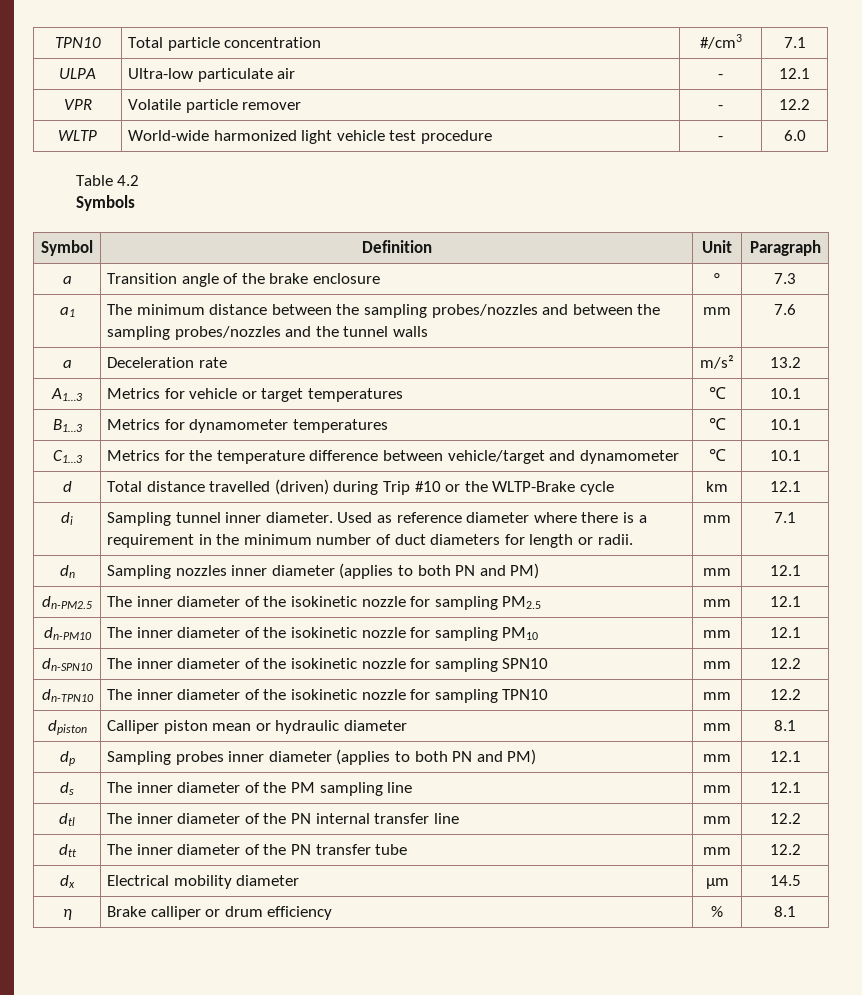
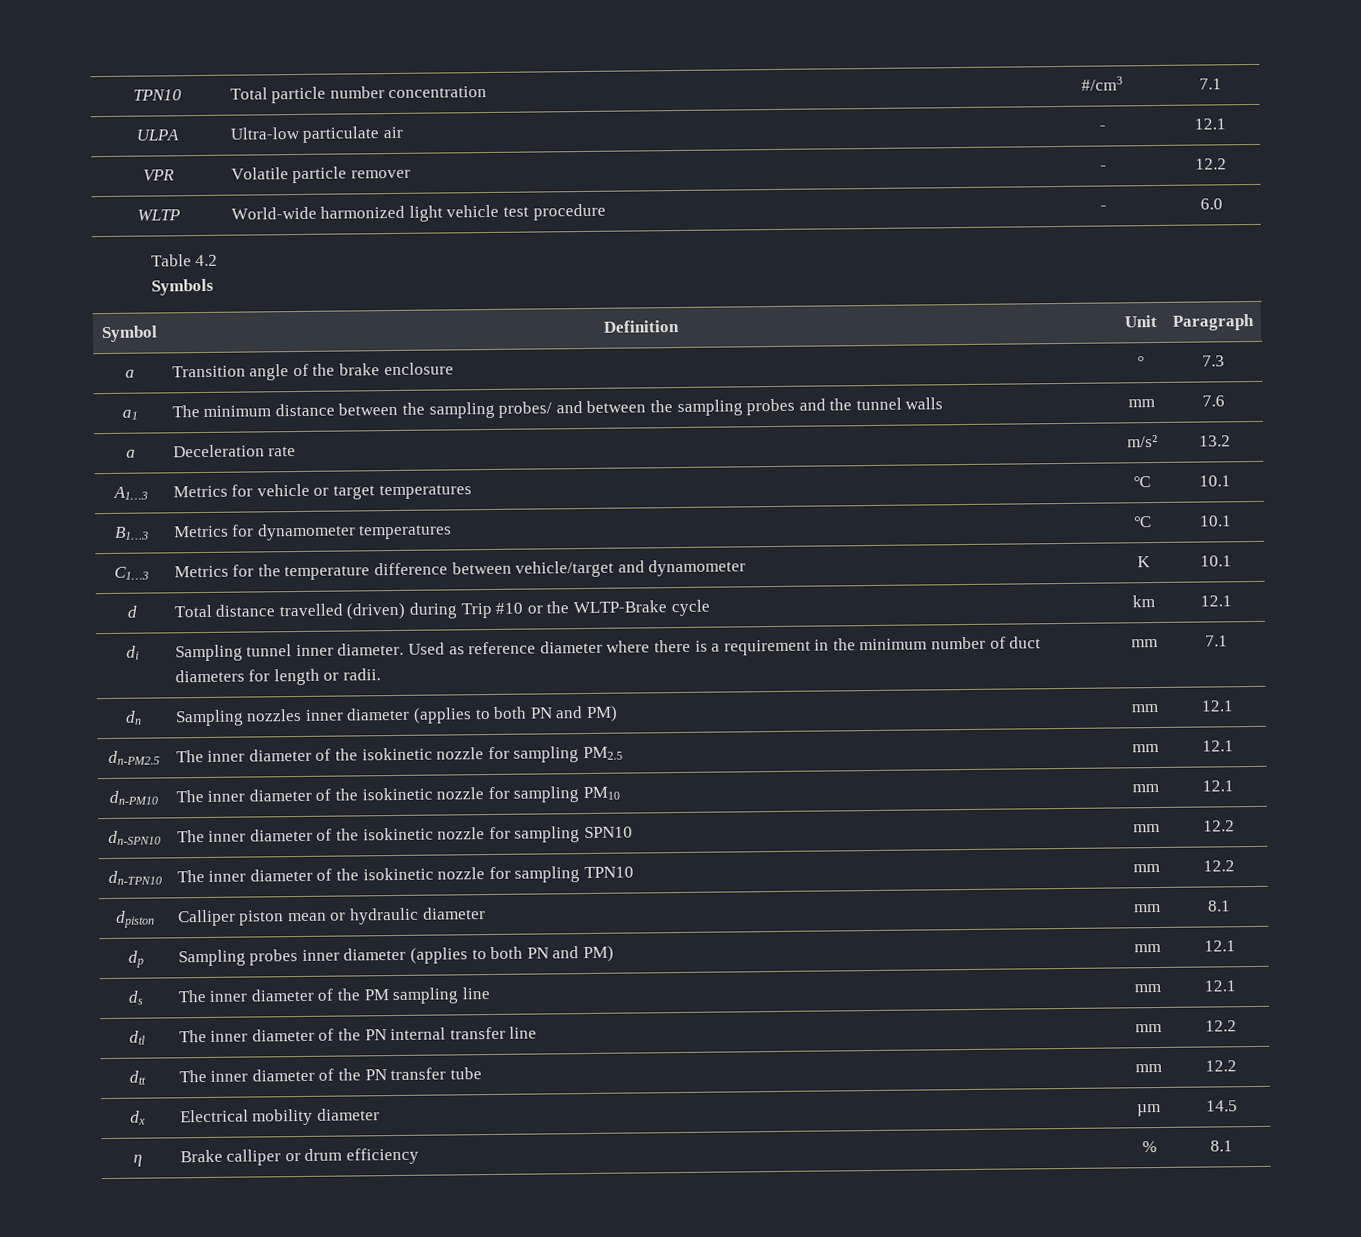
(220, 44) none -> [329,86,385,99] number
[431,304,538,318] probes/nozzles -> [498,401,553,418] probes/
[174,326,281,340] probes/nozzles -> [746,398,796,416] probes
[708,448,726,461] ℃ -> [1136,556,1151,568] K

